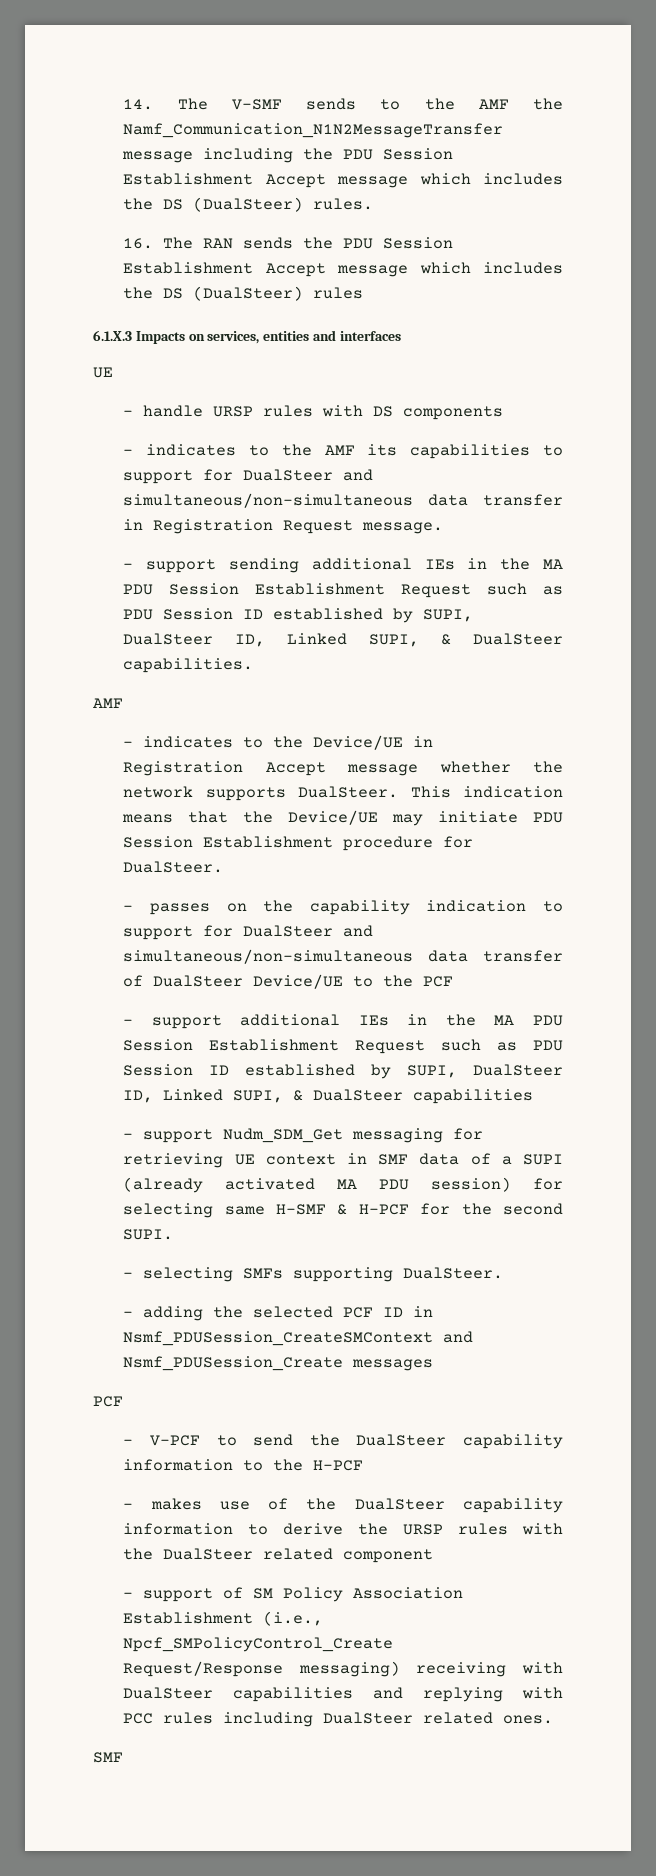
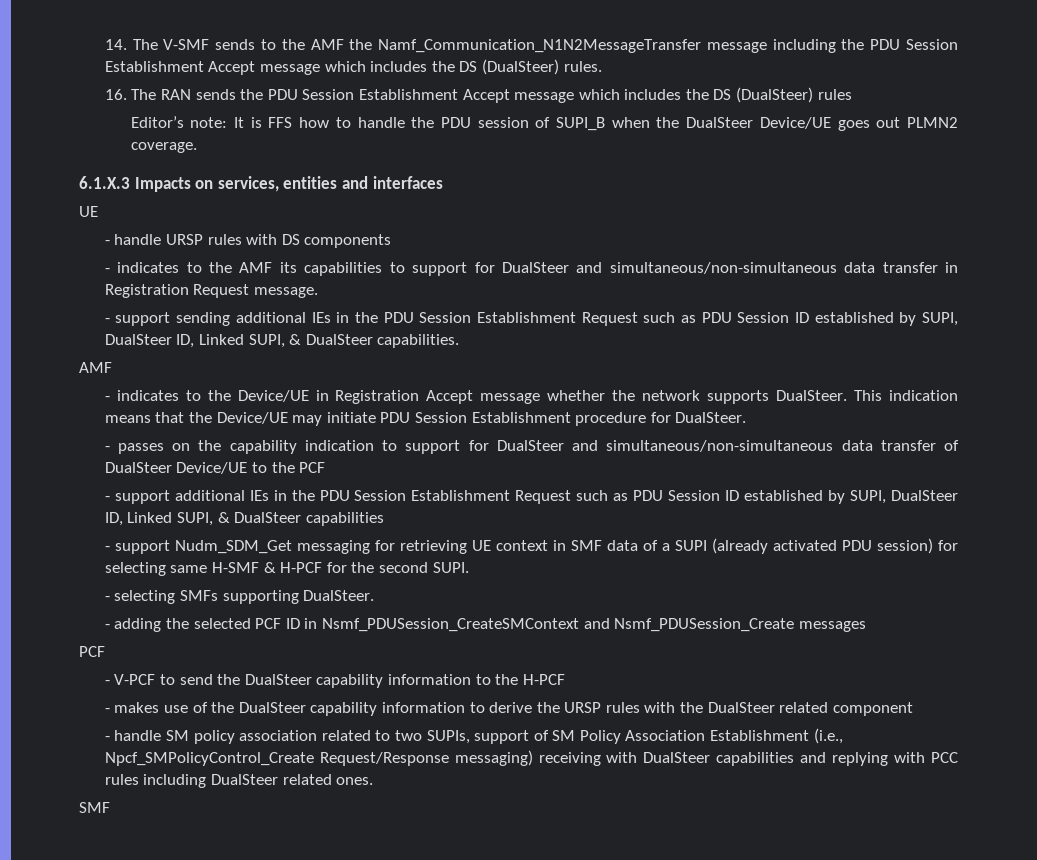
(364, 293) none -> [130,116,958,131] [130,142,197,153] // Editor’s note: It is FFS how to handle the PDU session of SUPI_B when the DualSteer Device/UE goes out PLMN2 coverage.
[543,559,563,569] MA -> (378, 317) none
[494,1015,515,1025] MA -> (315, 495) none
[337,1179,358,1189] MA -> (837, 545) none
(134, 1595) none -> [114,730,470,744] handle SM policy association related to two SUPIs,

